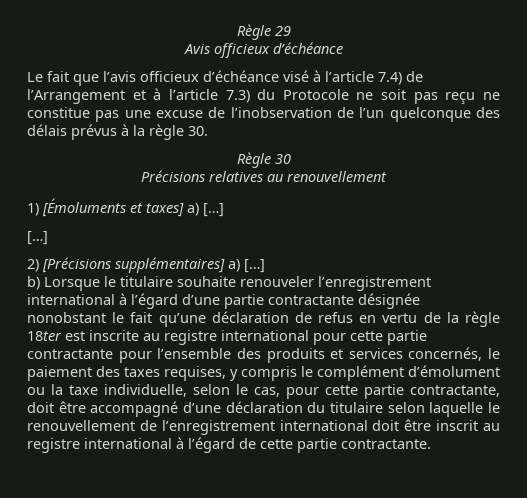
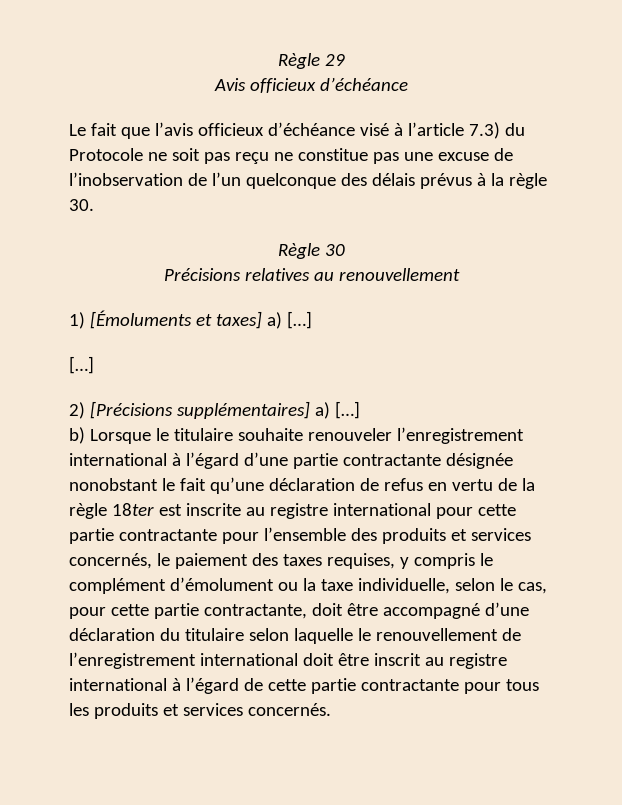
[378,71,423,85] [27,88,218,104] 7.4) de l’Arrangement et à l’article -> (464, 129) none
[341,439,431,449] contractante. -> [360,679,539,694] [69,703,331,719] contractante pour tous les produits et services concernés.

